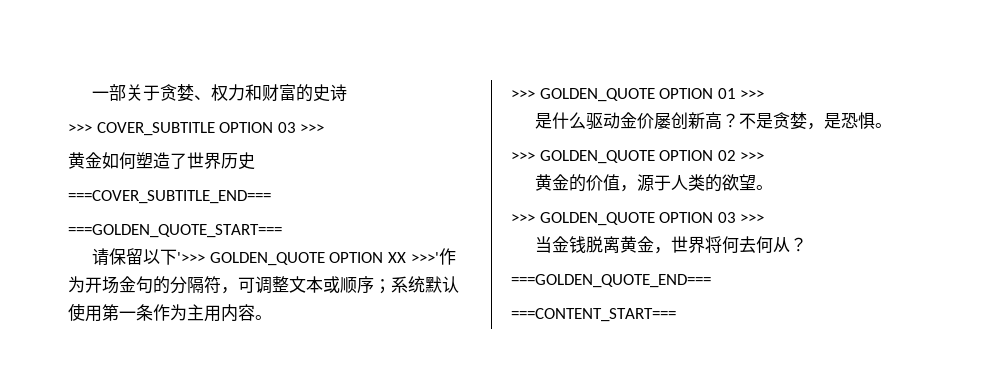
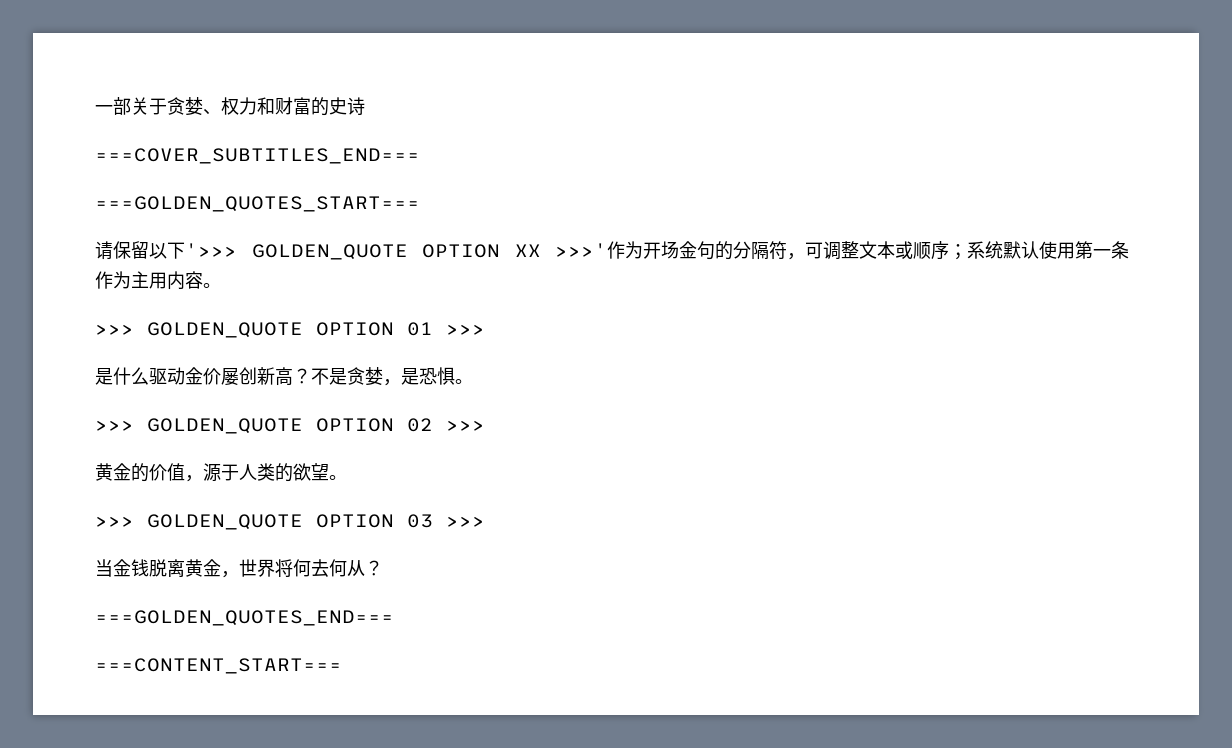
[68,122,325,136] [68,152,255,170] [68,190,271,204] [68,224,282,238] >>> COVER_SUBTITLE OPTION 03 >>> // 黄金如何塑造了世界历史 // ===COVER_SUBTITLE_END=== // ===GOLDEN_QUOTE_START=== -> [95,148,420,164] [95,196,420,212] ===COVER_SUBTITLES_END=== // ===GOLDEN_QUOTES_START===
[511,274,711,288] ===GOLDEN_QUOTE_END=== -> [95,610,394,626] ===GOLDEN_QUOTES_END===

